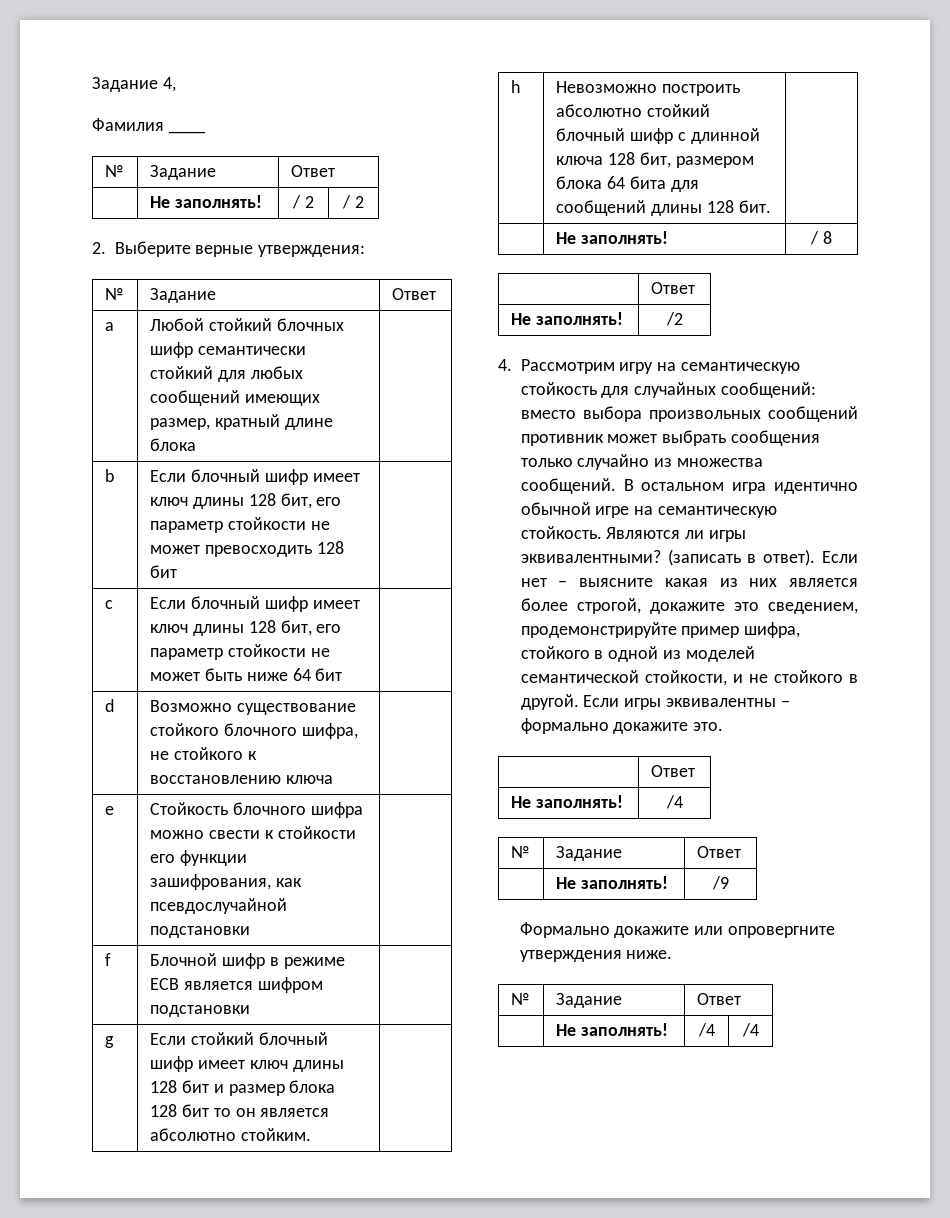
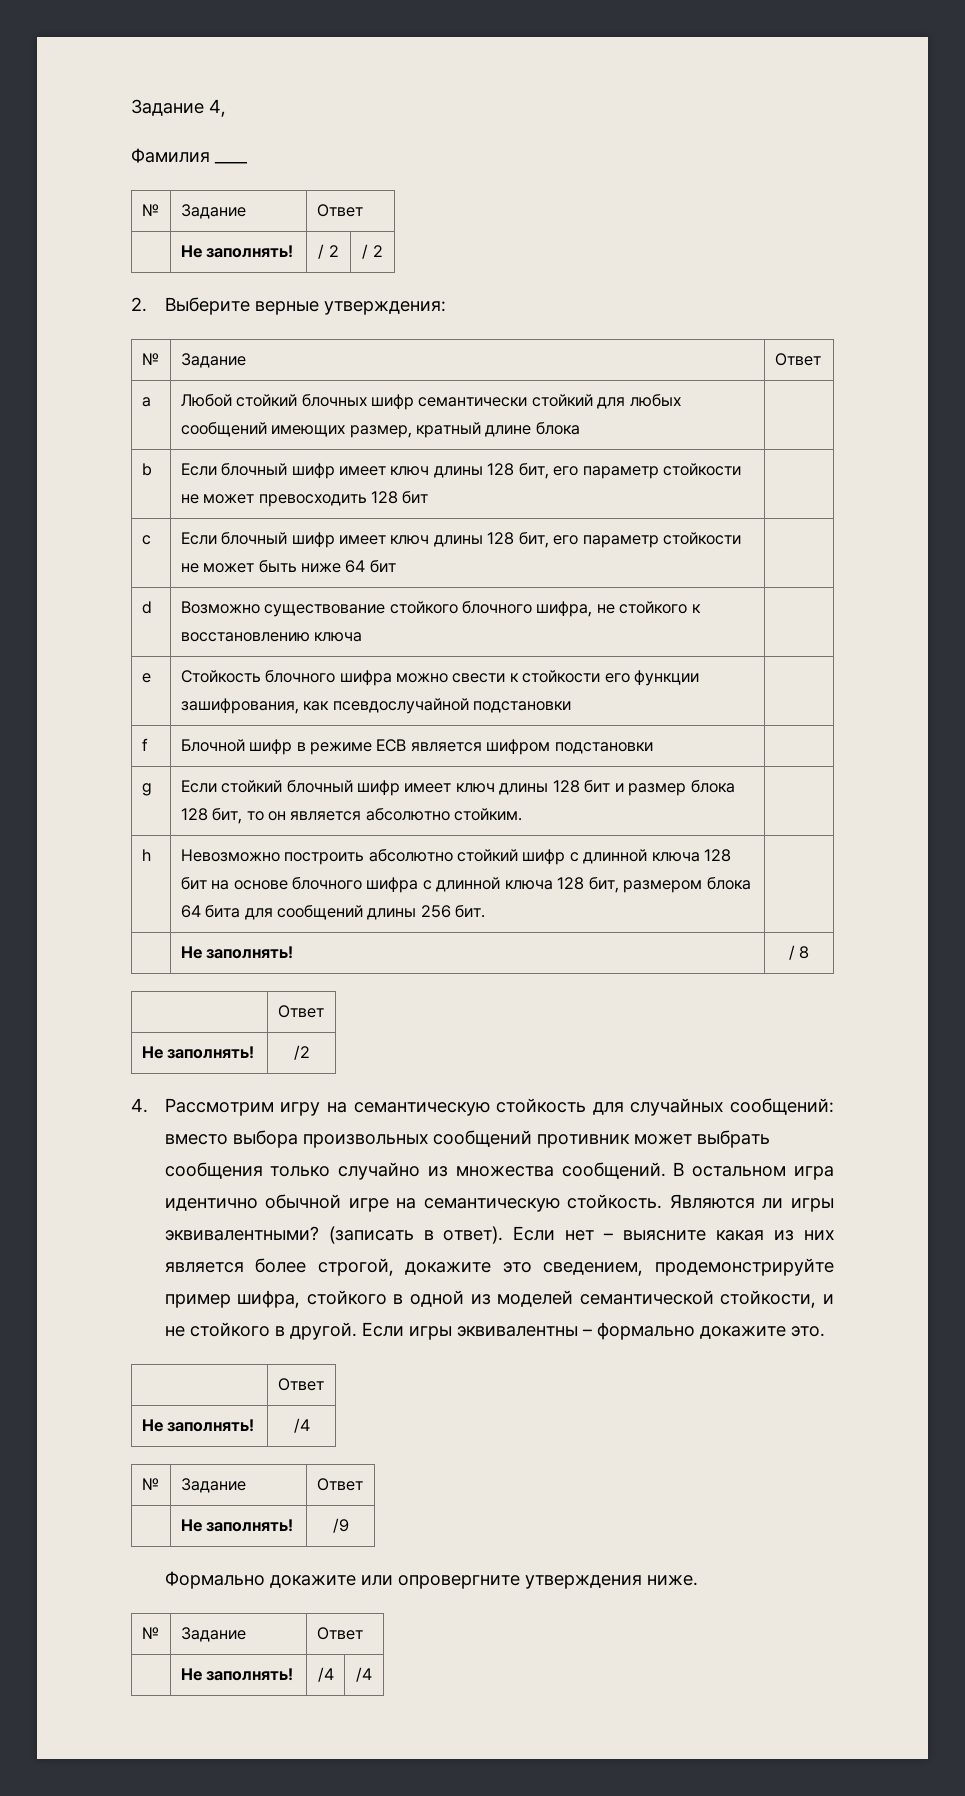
[182,1104,210,1117] бит -> [212,807,243,824] бит,
[556,128,626,141] блочный -> (519, 855) none
(636, 158) none -> [180,876,585,893] бит на основе блочного шифра с длинной ключа 128
[706,200,734,213] 128 -> [420,905,451,918] 256

